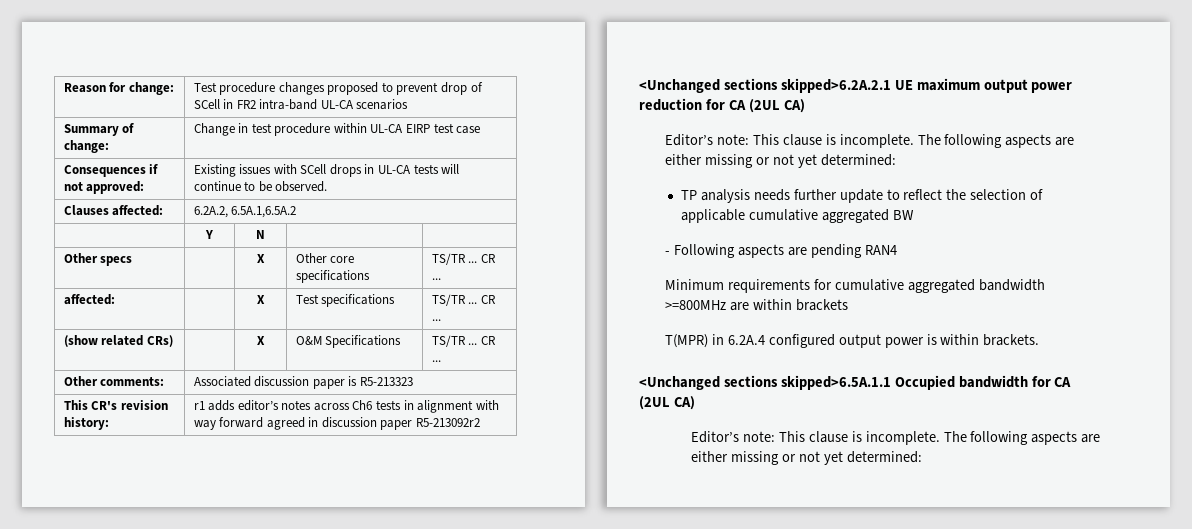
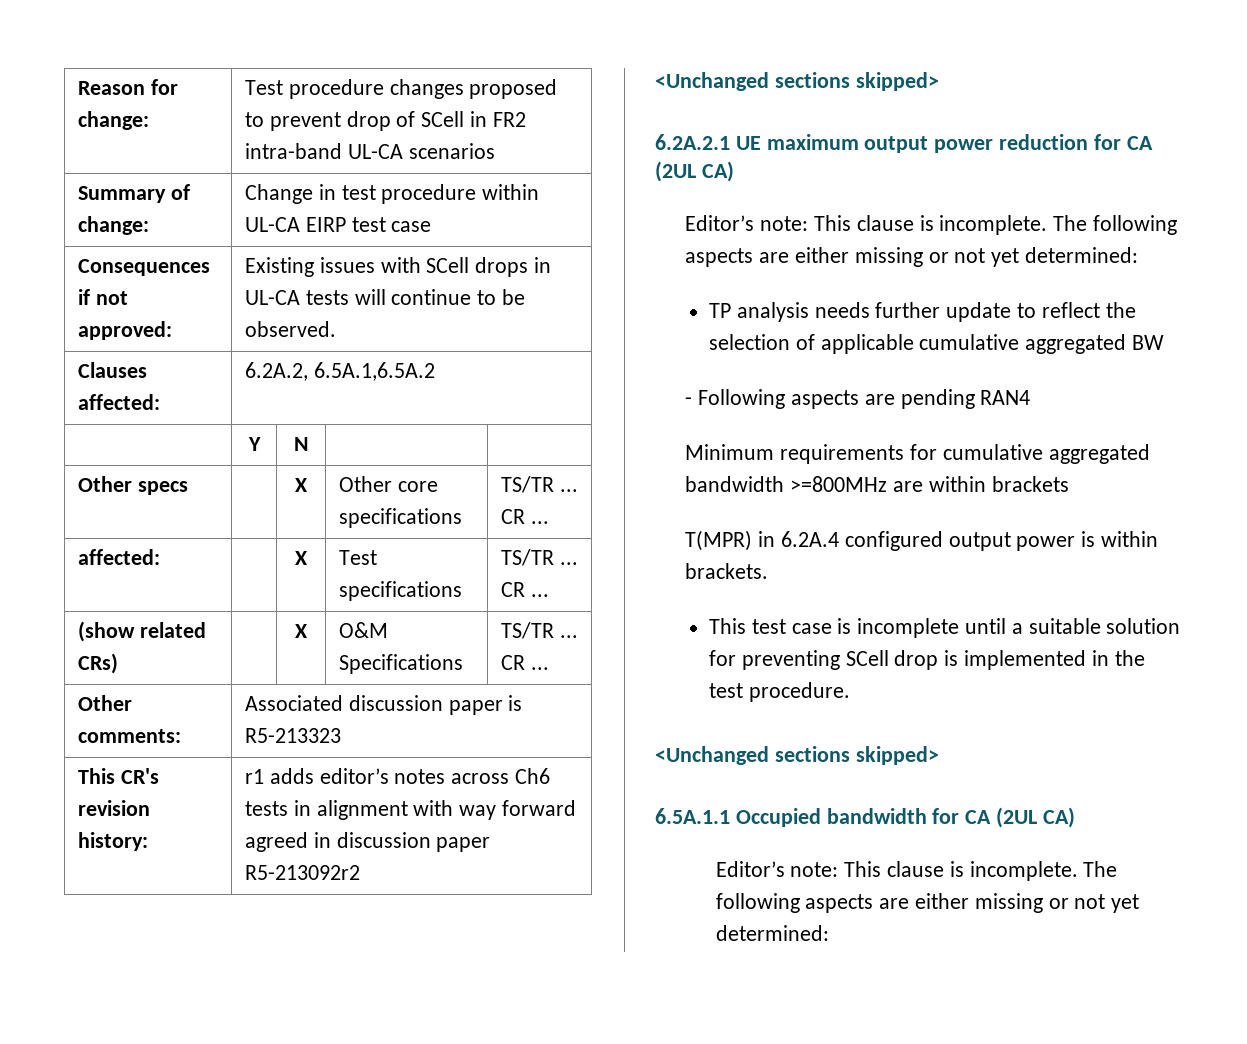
[780,78,891,93] skipped>6.2A.2.1 -> [855,72,939,91] [655,134,730,150] skipped> // 6.2A.2.1
[639,375,891,390] // <Unchanged sections skipped>6.5A.1.1 -> [708,618,1181,638] [708,650,1145,670] [708,682,850,702] [655,746,939,765] [655,808,730,824] // This test case is incomplete until a suitable solution for preventing SCell drop is implemented in the test procedure. // <Unchanged sections skipped> // 6.5A.1.1

